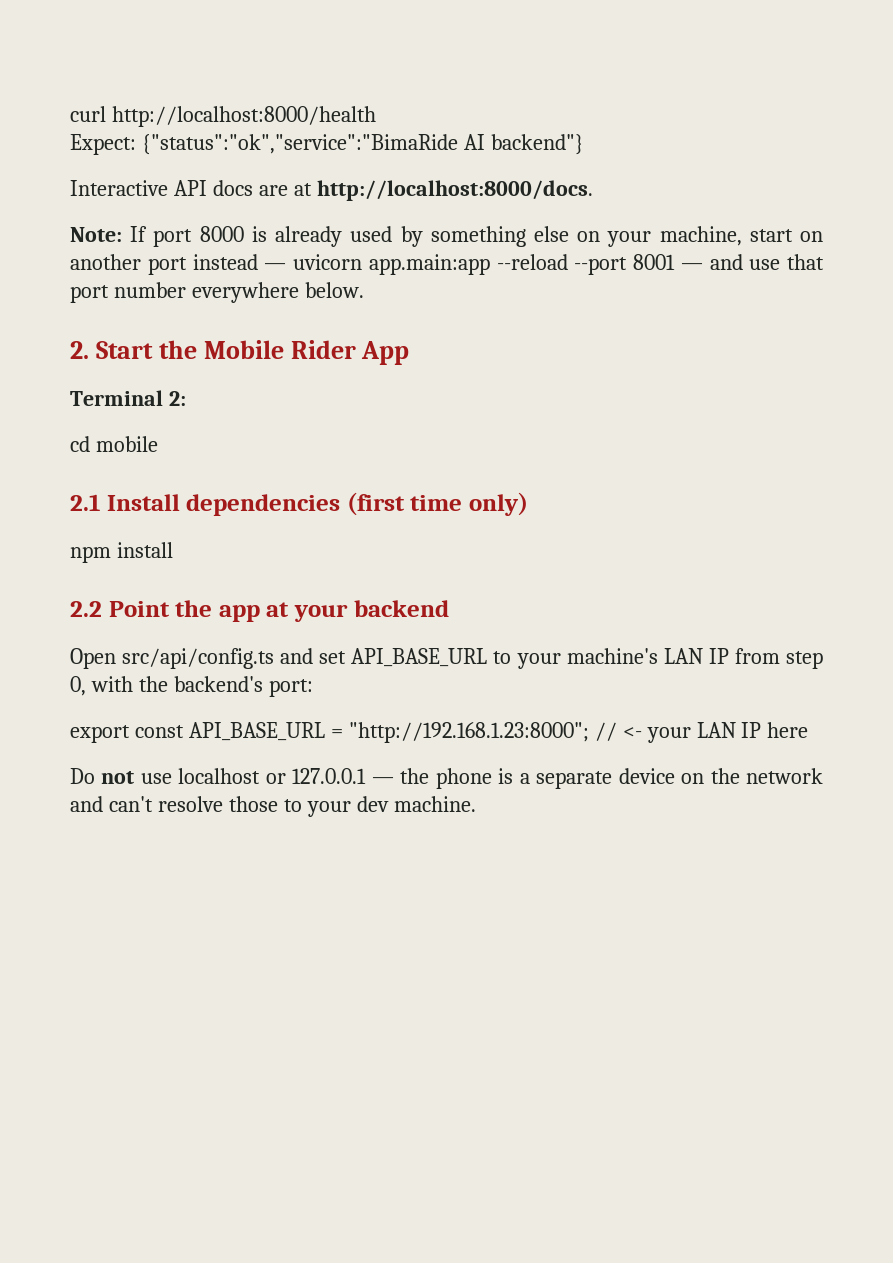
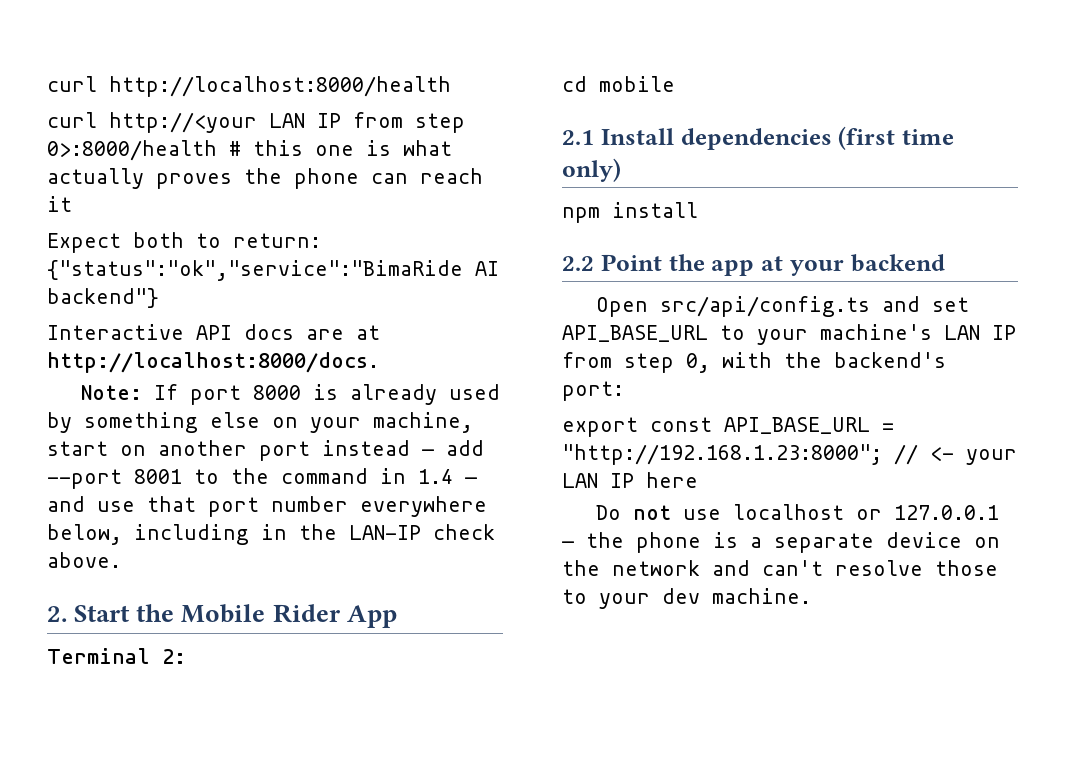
[70,134,136,155] Expect: -> [47,112,465,133] [47,140,452,161] [47,168,483,189] [47,196,72,212] [47,232,321,253] curl http://<your LAN IP from step 0>:8000/health # this one is what actually proves the phone can reach it // Expect both to return:
[293,254,675,275] uvicorn app.main:app --reload --port 8001 -> [446,440,484,456] [47,468,453,489] add --port 8001 to the command in 1.4
[304,282,364,298] below. -> [47,524,495,545] [47,552,121,568] below, including in the LAN-IP check above.

